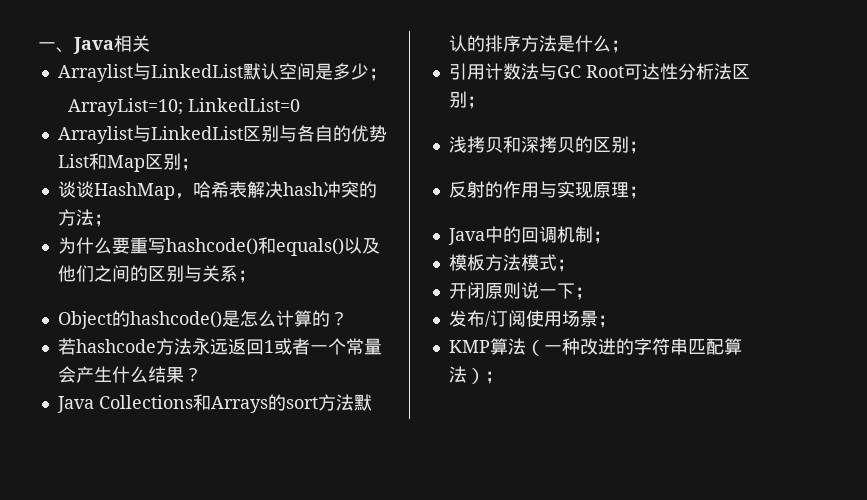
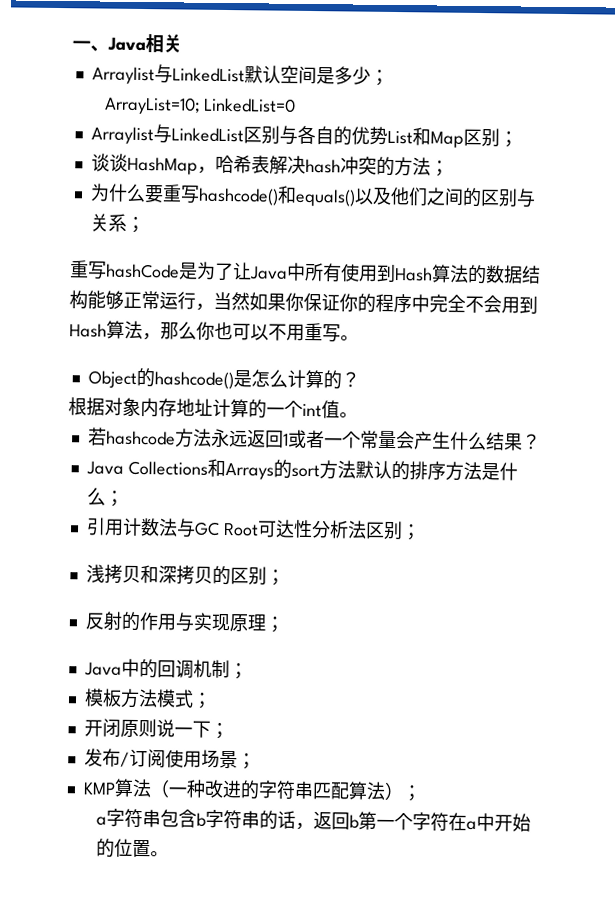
(256, 276) none -> [70,260,541,285] [69,290,538,314] [69,320,359,343] // 重写hashCode是为了让Java中所有使用到Hash算法的数据结构能够正常运行，当然如果你保证你的程序中完全不会用到Hash算法，那么你也可以不用重写。
(348, 318) none -> [68,397,358,419] // 根据对象内存地址计算的一个int值。
(503, 377) none -> [95,808,531,832] [95,838,169,858] // a字符串包含b字符串的话，返回b第一个字符在a中开始的位置。

